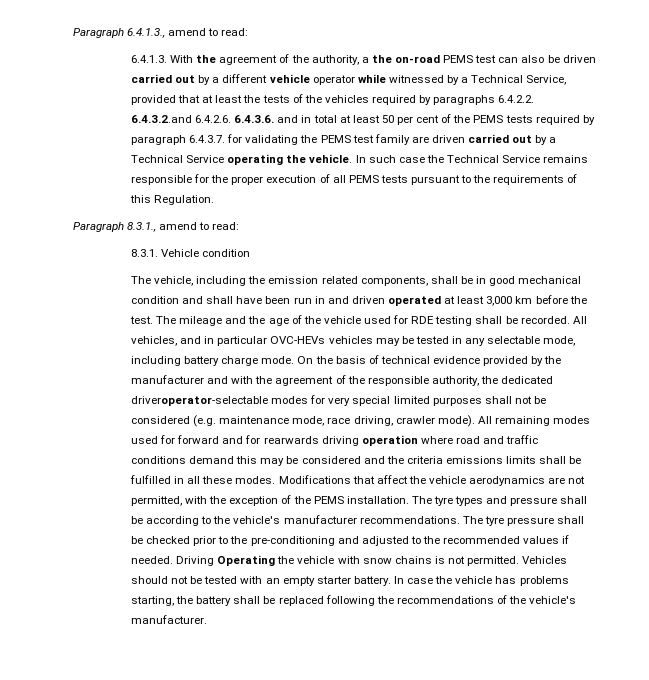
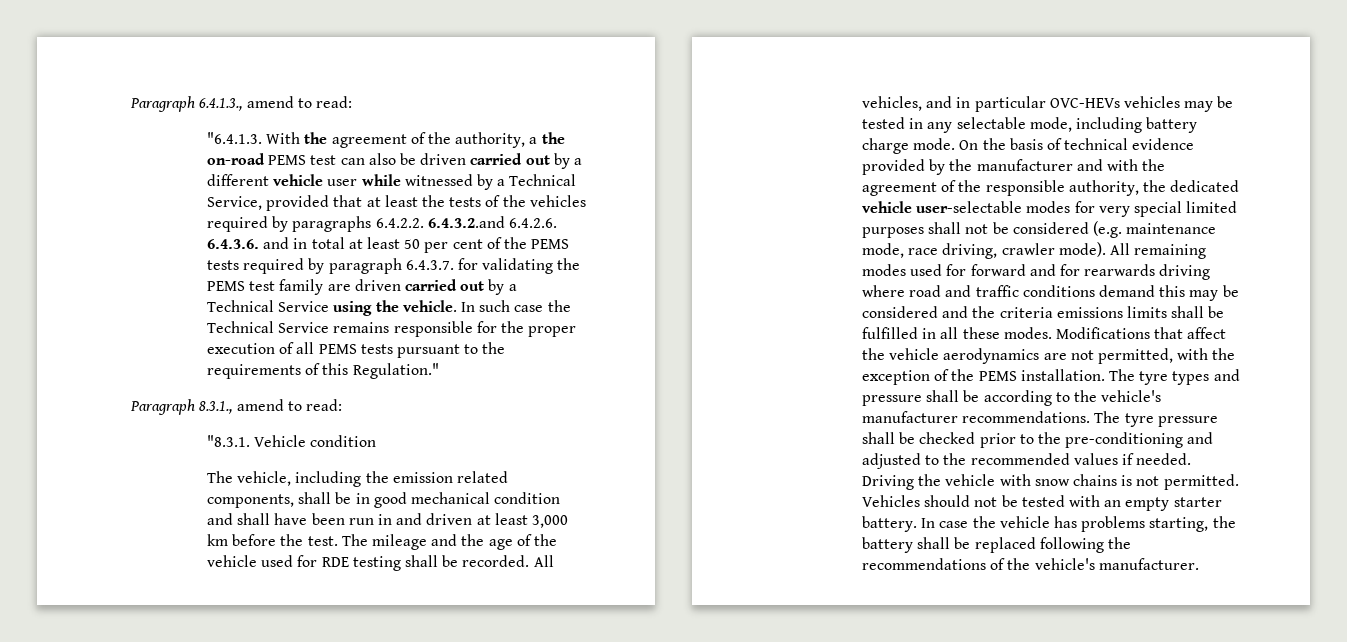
[131,55,168,63] 6.4.1.3. -> [207,132,263,144] "6.4.1.3.
[312,75,355,85] operator -> [327,179,358,186] user
[227,154,284,165] operating -> [333,301,373,316] using
[154,195,215,205] Regulation. -> [352,363,439,379] Regulation."
[131,249,159,257] 8.3.1. -> [207,435,251,447] "8.3.1.
[388,296,442,306] operated -> (473, 519) none
[131,396,269,406] driveroperator-selectable -> [862,201,1023,213] vehicle user-selectable
[361,435,418,446] operation -> (1211, 272) none
[217,555,276,566] Operating -> (915, 482) none

